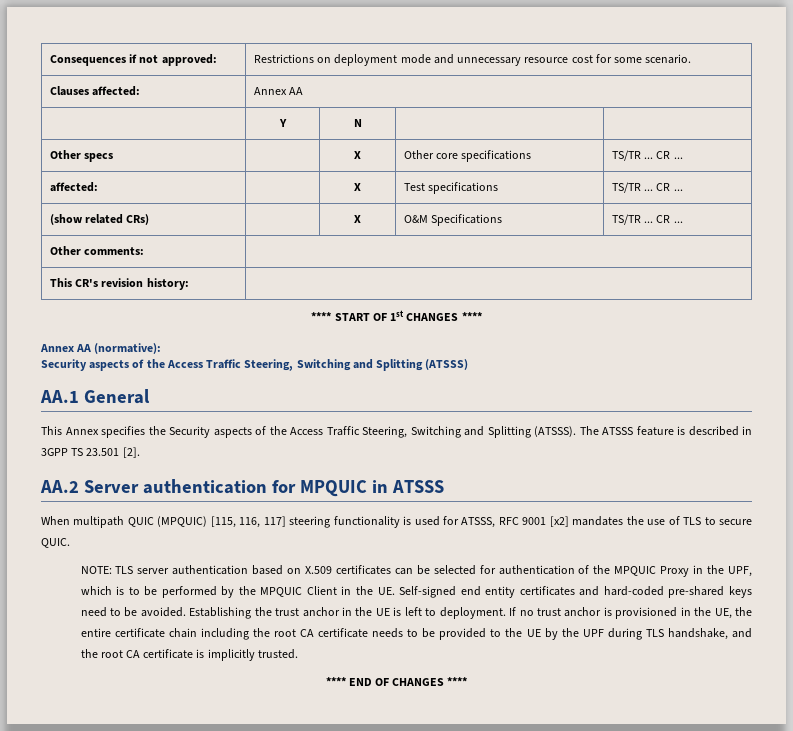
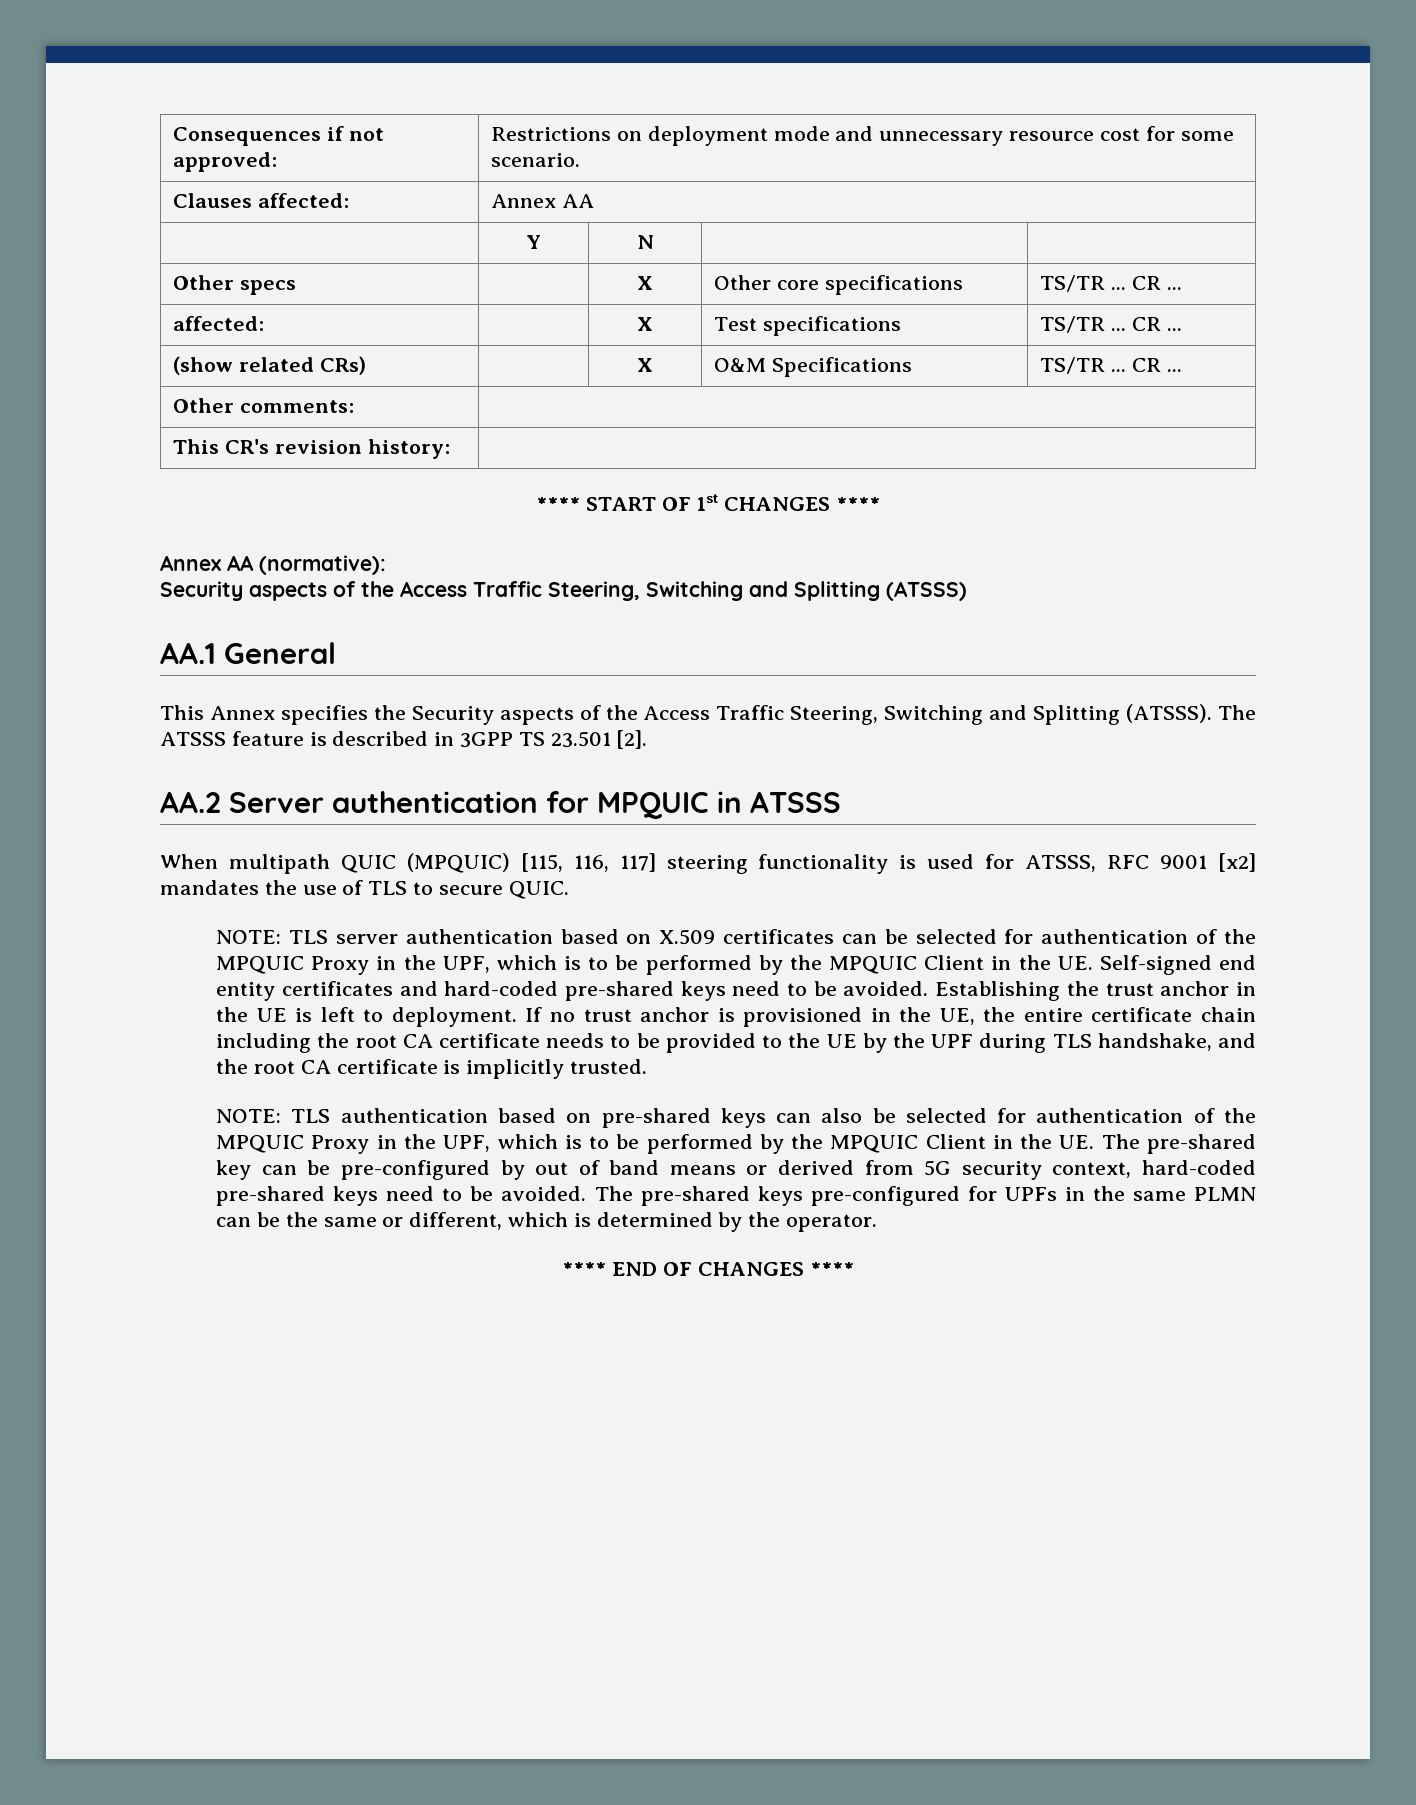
(298, 654) none -> [216,1108,1256,1128] [216,1134,1256,1154] [216,1160,1256,1180] [216,1186,1256,1206] [216,1212,878,1232] // NOTE: TLS authentication based on pre-shared keys can also be selected for authentication of the MPQUIC Proxy in the UPF, which is to be performed by the MPQUIC Client in the UE. The pre-shared key can be pre-configured by out of band means or derived from 5G security context, hard-coded pre-shared keys need to be avoided. The pre-shared keys pre-configured for UPFs in the same PLMN can be the same or different, which is determined by the operator.

